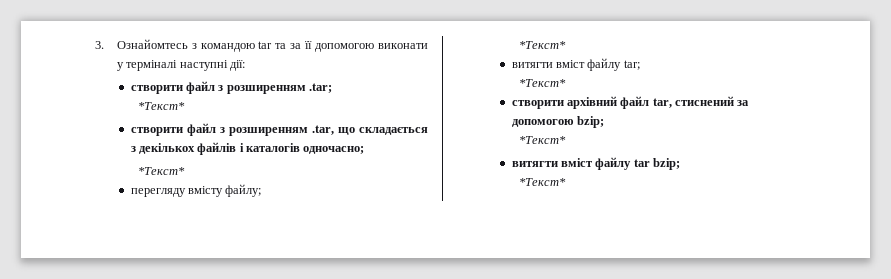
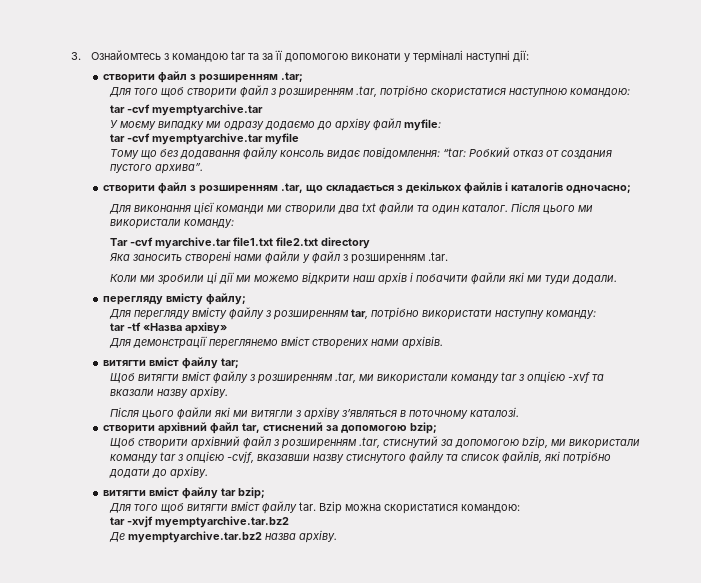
[138,102,186,110] *Текст* -> [109,85,631,98] [110,104,264,116] [110,118,442,131] [110,133,300,145] [110,147,613,160] [110,163,204,174] Для того щоб створити файл з розширенням .tar, потрібно скористатися наступною командою: // tar -cvf myemptyarchive.tar // У моєму випадку ми одразу додаємо до архіву файл myfile: // tar -cvf myemptyarchive.tar myfile // Тому що без додавання файлу консоль видає повідомлення: “tar: Робкий отказ от создания пустого архива”.
[138,167,186,175] [130,184,262,197] [519,41,567,49] [511,58,640,71] [519,79,567,87] *Текст* // перегляду вмісту файлу; // *Текст* // витягти вміст файлу tar; // *Текст* -> [109,202,594,215] [110,219,235,229] [110,237,371,249] [109,251,449,264] [110,272,618,285] [103,293,247,305] [109,307,597,320] [110,322,228,334] [109,336,444,349] [103,357,240,369] [110,371,605,384] [110,386,229,399] [110,407,520,420] Для виконання цієї команди ми створили два txt файли та один каталог. Після цього ми використали команду: // Tar -cvf myarchive.tar file1.txt file2.txt directory // Яка заносить створені нами файли у файл з розширенням .tar. // Коли ми зробили ці дії ми можемо відкрити наш архів і побачити файли які ми туди додали. // перегляду вмісту файлу; // Для перегляду вмісту файлу з розширенням tar, потрібно використати наступну команду: // tar -tf «Назва архіву» // Для демонстрації переглянемо вміст створених нами архівів. // витягти вміст файлу tar; // Щоб витягти вміст файлу з розширенням .tar, ми використали команду tar з опцією -xvf та вказали назву архіву. // Після цього файли які ми витягли з архіву з’являться в поточному каталозі.
[519,136,567,144] *Текст* -> [110,436,641,449] [110,451,612,464] [109,466,209,479] Щоб створити архівний файл з розширенням .tar, стиснутий за допомогою bzip, ми використали команду tar з опцією -cvjf, вказавши назву стиснутого файлу та список файлів, які потрібно додати до архіву.
[519,178,567,186] *Текст* -> [109,501,521,514] [110,516,290,528] [109,530,338,543] Для того щоб витягти вміст файлу tar. Bzip можна скористатися командою: // tar -xvjf myemptyarchive.tar.bz2 // Де myemptyarchive.tar.bz2 назва архіву.

